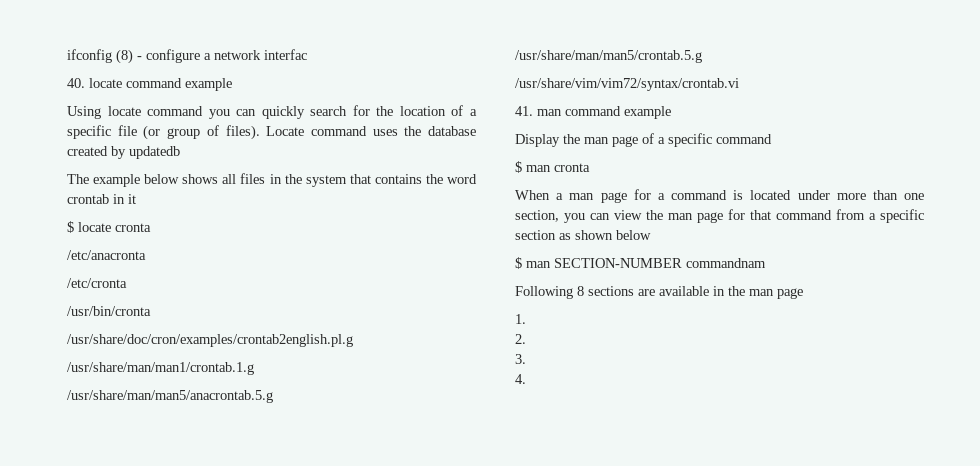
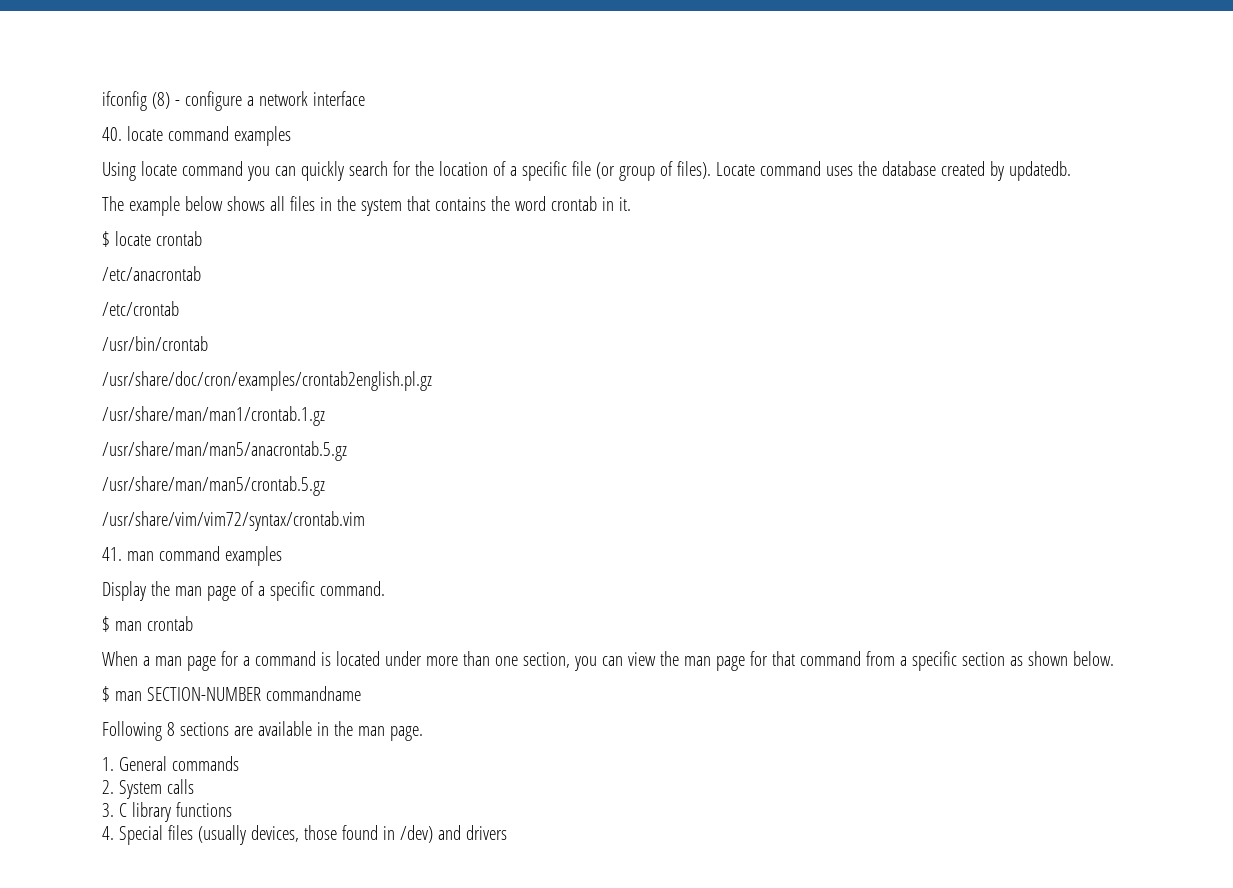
[264,49,307,60] interfac -> [312,91,365,106] interface
[185,78,232,91] example -> [233,126,291,146] examples
[129,146,180,159] updatedb -> [1008,161,1071,181] updatedb.
[128,194,136,204] it -> [618,197,631,211] it.
[115,223,151,232] [67,250,146,260] [67,278,127,288] [67,306,151,316] [67,334,353,347] [67,362,254,375] [67,390,273,403] [515,50,702,63] [515,78,739,91] cronta // /etc/anacronta // /etc/cronta // /usr/bin/cronta // /usr/share/doc/cron/examples/crontab2english.pl.g // /usr/share/man/man1/crontab.1.g // /usr/share/man/man5/anacrontab.5.g // /usr/share/man/man5/crontab.5.g // /usr/share/vim/vim72/syntax/crontab.vi -> [155,231,202,246] [102,266,201,281] [102,301,179,316] [102,336,208,351] [102,371,432,391] [102,406,325,426] [102,441,347,461] [102,476,325,496] [102,511,365,531] crontab // /etc/anacrontab // /etc/crontab // /usr/bin/crontab // /usr/share/doc/cron/examples/crontab2english.pl.gz // /usr/share/man/man1/crontab.1.gz // /usr/share/man/man5/anacrontab.5.gz // /usr/share/man/man5/crontab.5.gz // /usr/share/vim/vim72/syntax/crontab.vim
[624,106,671,119] example -> [224,546,282,566] examples
[716,134,772,144] [515,161,590,173] command // $ man cronta -> [319,581,385,596] [102,616,193,632] command. // $ man crontab
[616,230,651,240] below -> [1072,651,1114,666] below.
[686,258,766,268] commandnam -> [265,686,361,701] commandname
[777,288,803,299] page -> [389,726,423,741] page.
(526, 319) none -> [118,756,239,771] General commands
(526, 339) none -> [118,779,194,799] System calls
[515,374,526,384] // 4. -> [118,802,232,822] [102,825,507,845] C library functions // 4. Special files (usually devices, those found in /dev) and drivers

